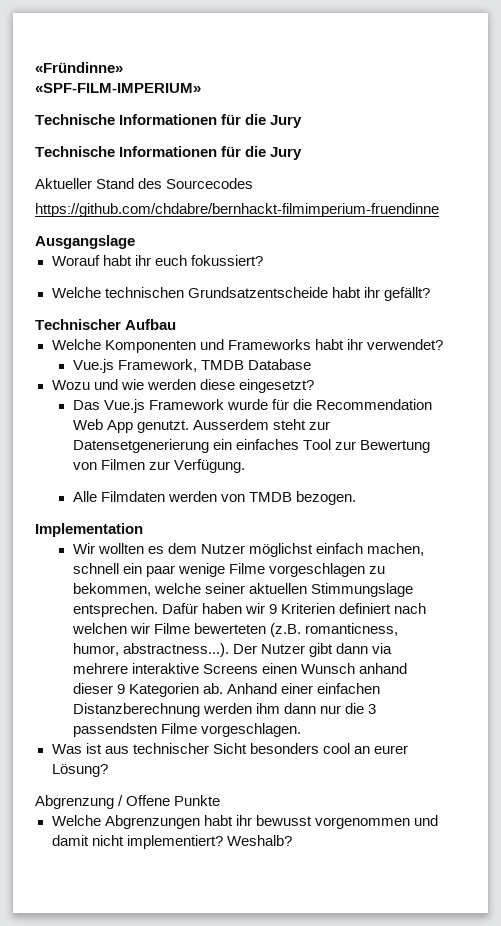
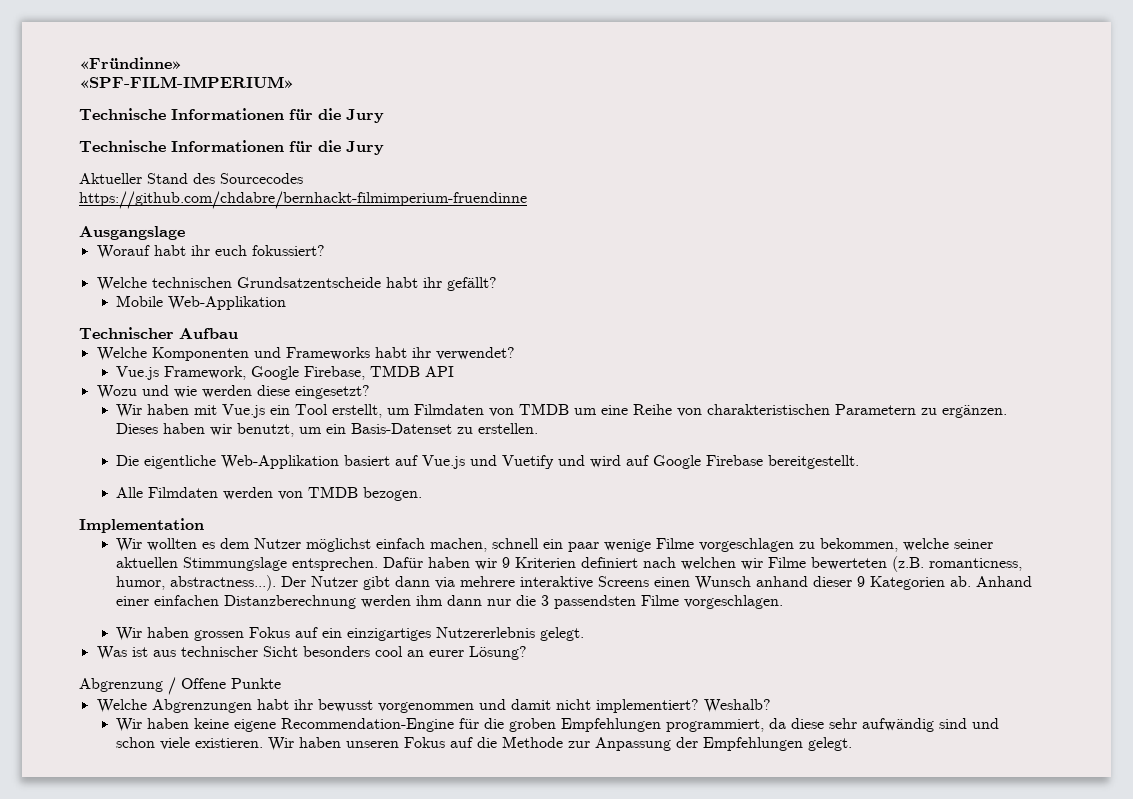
(430, 294) none -> [116,295,287,310] // Mobile Web-Applikation
[200,359,311,370] TMDB Database -> [251,365,455,380] Google Firebase, TMDB API
[72,399,432,413] [72,419,330,433] [72,439,430,453] [72,459,245,473] Das Vue.js Framework wurde für die Recommendation Web App genutzt. Ausserdem steht zur Datensetgenerierung ein einfaches Tool zur Bewertung von Filmen zur Verfügung. -> [116,403,1008,418] [116,423,539,437] [116,455,860,469] Wir haben mit Vue.js ein Tool erstellt, um Filmdaten von TMDB um eine Reihe von charakteristischen Parametern zu ergänzen. Dieses haben wir benutzt, um ein Basis-Datenset zu erstellen. // Die eigentliche Web-Applikation basiert auf Vue.js und Vuetify und wird auf Google Firebase bereitgestellt.
(301, 730) none -> [116,627,585,641] // Wir haben grossen Fokus auf ein einzigartiges Nutzererlebnis gelegt.
(292, 840) none -> [116,718,1000,732] [116,736,853,751] // Wir haben keine eigene Recommendation-Engine für die groben Empfehlungen programmiert, da diese sehr aufwändig sind und schon viele existieren. Wir haben unseren Fokus auf die Methode zur Anpassung der Empfehlungen gelegt.

